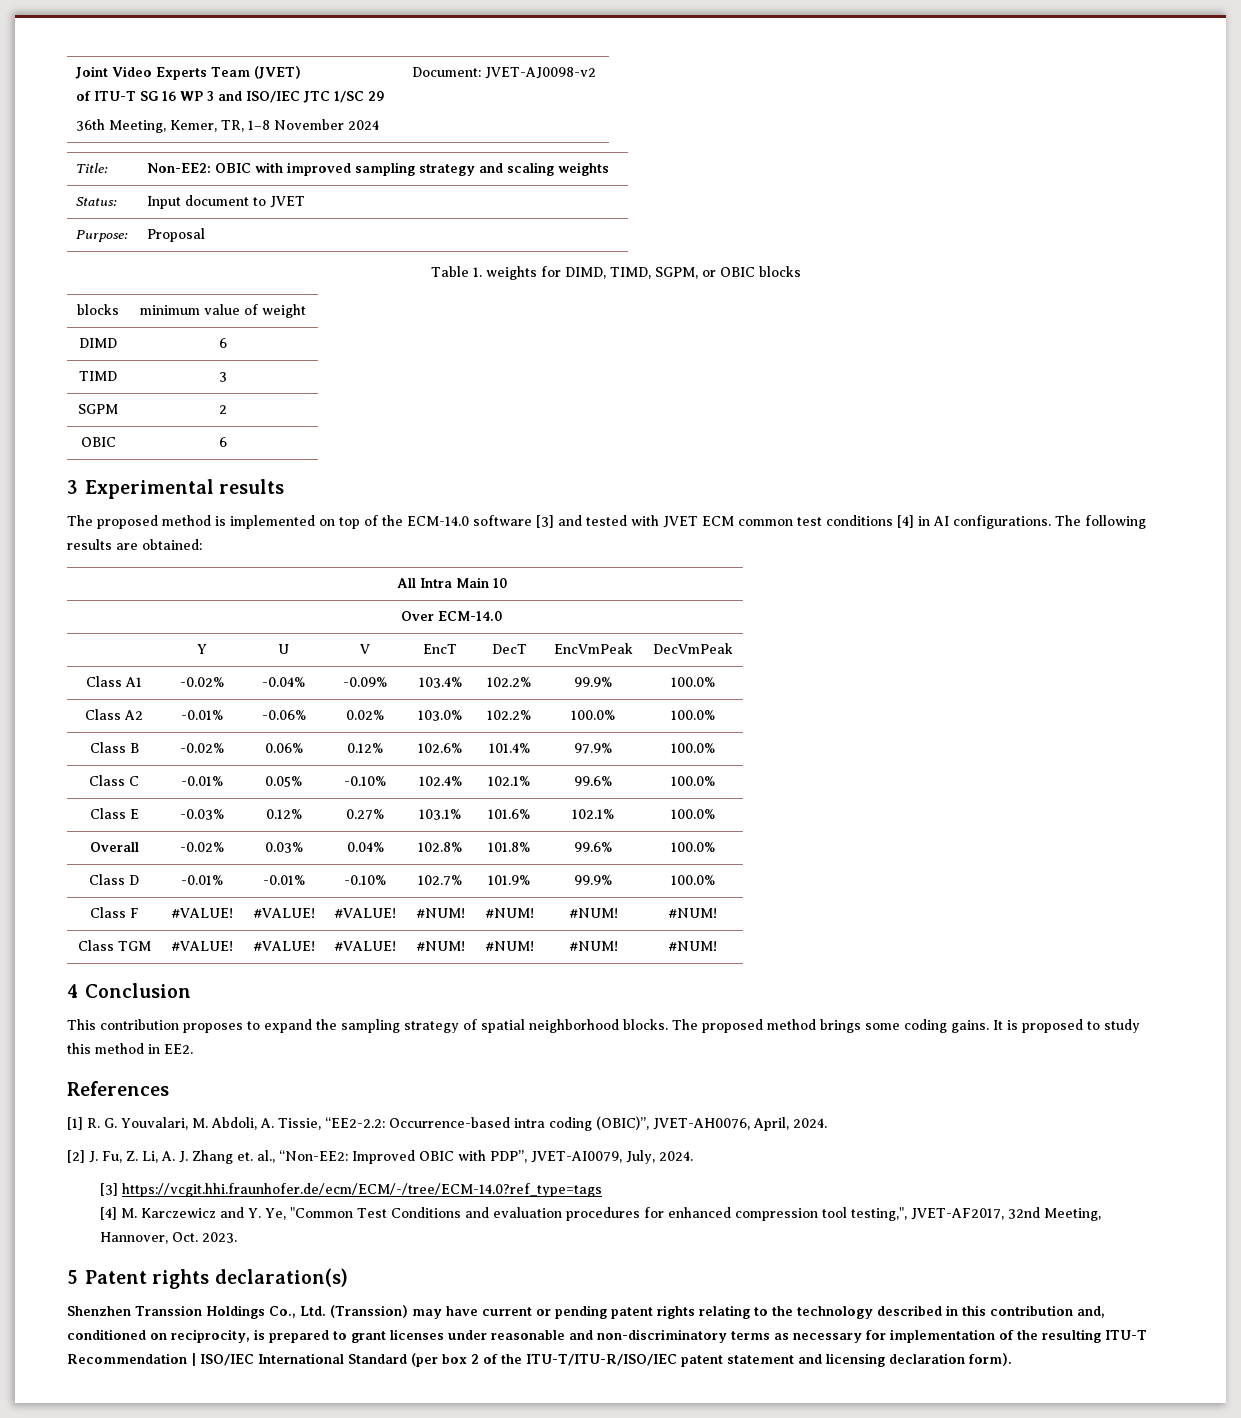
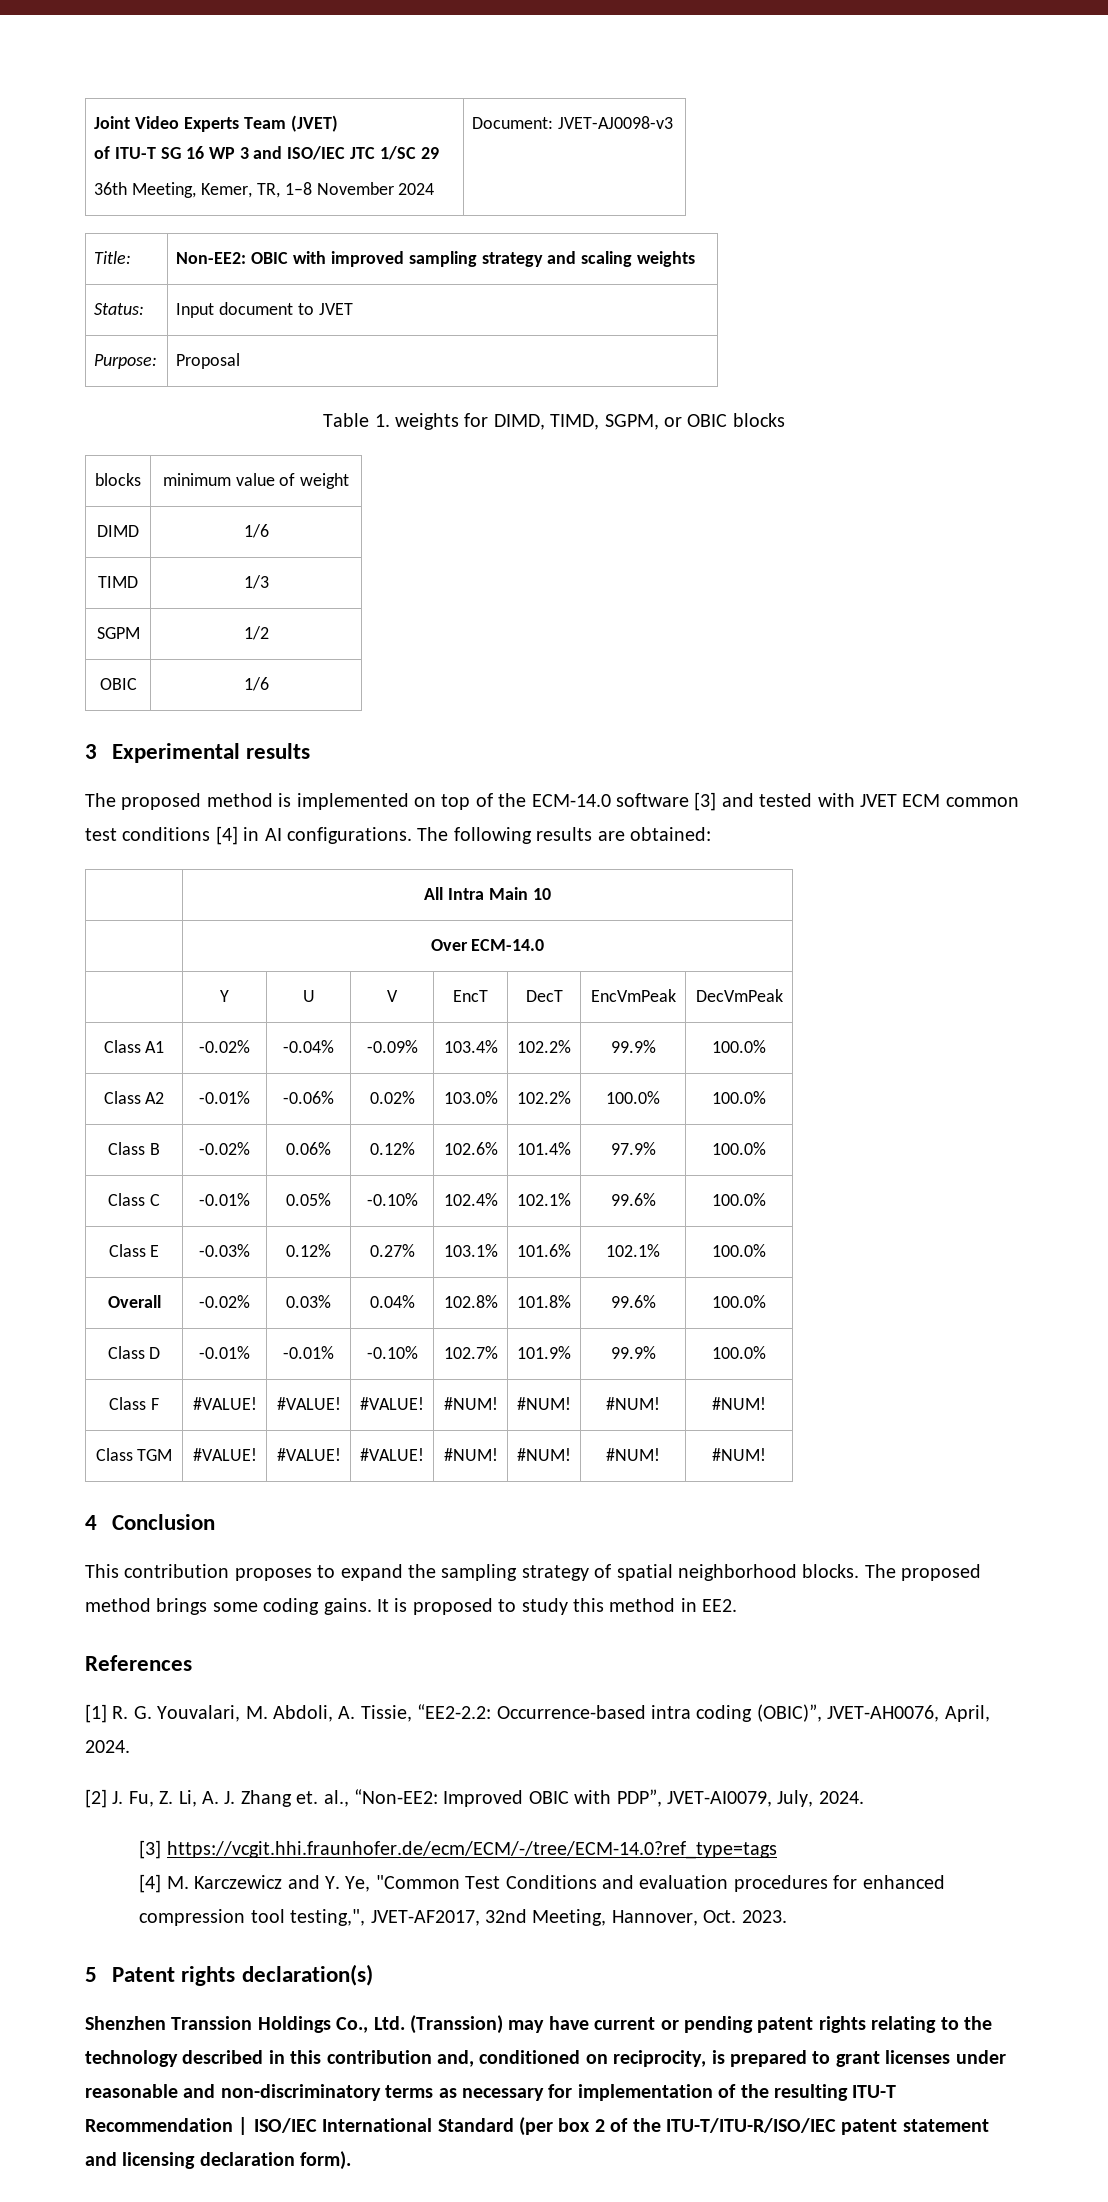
[485,67,597,79] JVET-AJ0098-v2 -> [558,116,674,129] JVET-AJ0098-v3
[219,338,227,348] 6 -> [243,524,269,538] 1/6
[219,372,227,382] 3 -> [243,575,269,589] 1/3
[219,405,227,414] 2 -> [243,626,269,640] 1/2
[219,437,227,447] 6 -> [243,677,269,691] 1/6

